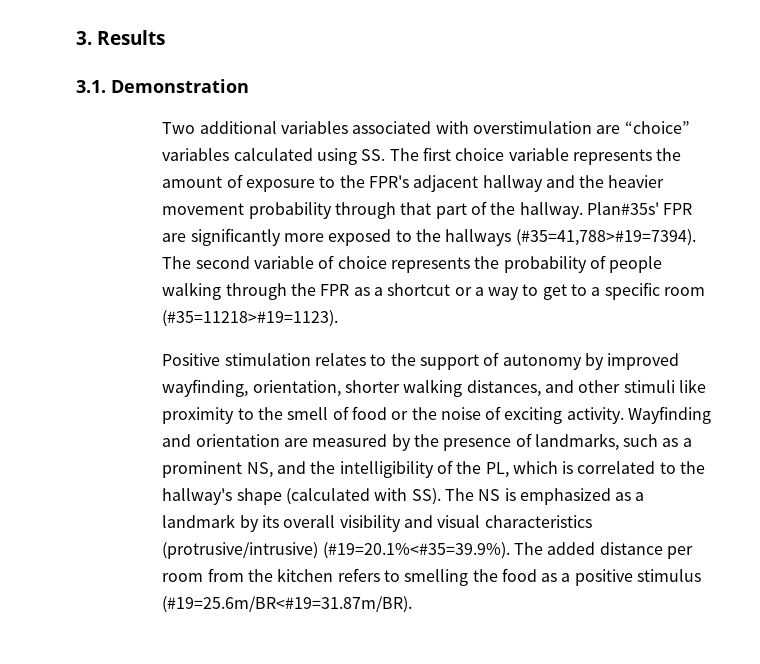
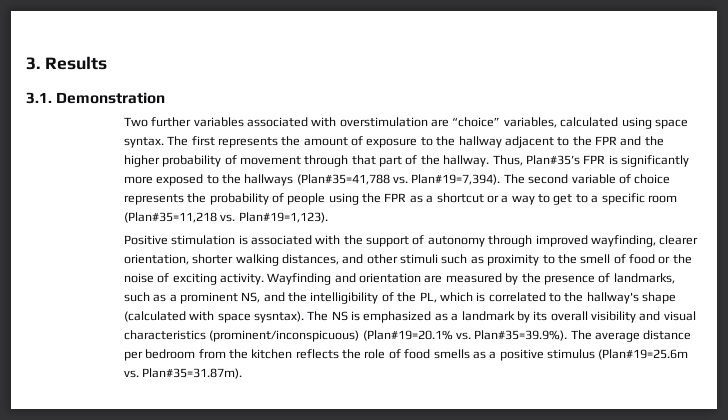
[199,121,277,134] additional -> [151,117,192,127] further
[162,148,230,161] variables -> [503,117,557,128] variables,
[361,147,569,161] SS. The first choice variable -> [654,119,688,129] [123,136,215,148] space syntax. The first
[368,175,665,192] [162,202,332,219] FPR's adjacent hallway and the heavier movement probability -> [458,136,664,148] [123,155,301,167] hallway adjacent to the FPR and the higher probability of movement
[586,202,693,215] [162,233,187,242] Plan#35s' FPR are -> [492,155,618,166] Thus, Plan#35’s FPR is
[515,229,696,246] (#35=41,788>#19=7394). -> [296,174,501,185] (Plan#35=41,788 vs. Plan#19=7,394).
[162,282,287,300] walking through -> [328,193,359,205] using
[162,310,339,327] (#35=11218>#19=1123). -> [123,212,328,223] (Plan#35=11,218 vs. Plan#19=1,123).
[314,353,387,366] relates to -> [238,235,341,245] is associated with
[584,353,604,370] by -> [488,235,533,247] through
(249, 388) none -> [659,235,699,245] clearer
[678,379,706,393] like -> [441,254,484,264] such as
[411,488,441,505] SS). -> [217,311,304,323] space sysntax).
[162,542,596,559] (protrusive/intrusive) (#19=20.1%<#35=39.9%). The added -> [209,330,641,342] (prominent/inconspicuous) (Plan#19=20.1% vs. Plan#35=39.9%). The average
[162,573,204,582] room -> [145,349,196,359] bedroom
[337,568,537,586] refers to smelling the food -> [295,349,470,359] reflects the role of food smells
[162,596,413,613] (#19=25.6m/BR<#19=31.87m/BR). -> [598,349,689,360] [123,368,243,379] (Plan#19=25.6m vs. Plan#35=31.87m).

